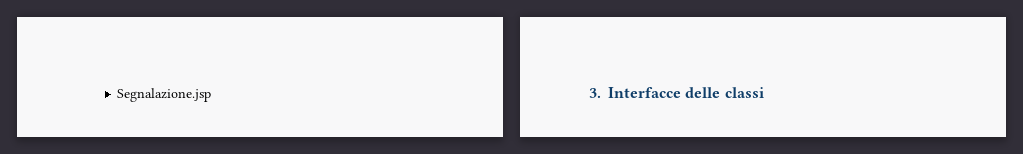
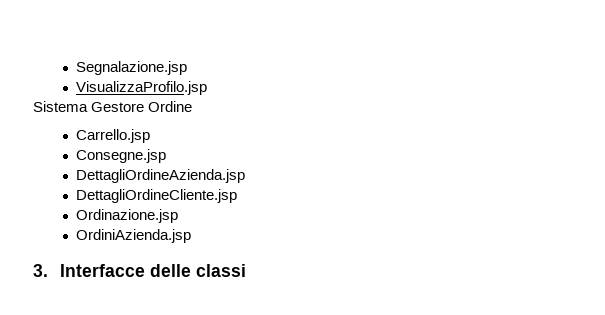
(212, 95) none -> [76,81,208,95] [33,101,193,112] [76,129,151,143] [76,149,167,163] [76,169,246,183] [76,189,238,203] [76,209,179,223] [76,229,192,243] // VisualizzaProfilo.jsp // Sistema Gestore Ordine // Carrello.jsp // Consegne.jsp // DettagliOrdineAzienda.jsp // DettagliOrdineCliente.jsp // Ordinazione.jsp // OrdiniAzienda.jsp

